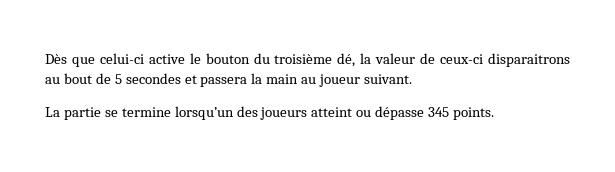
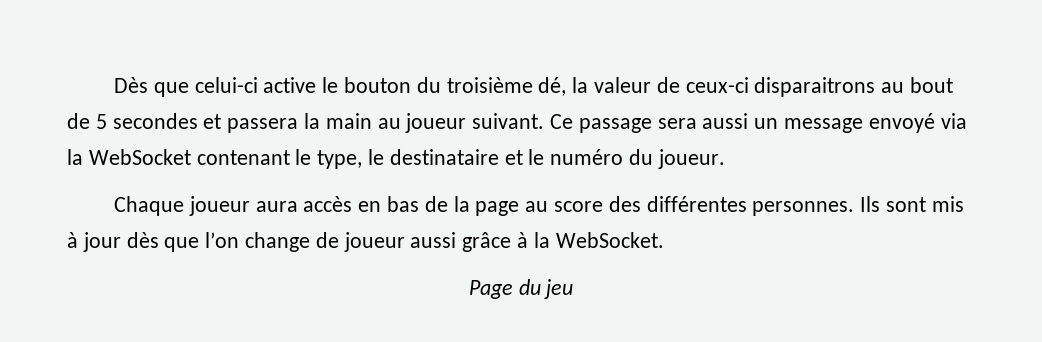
[45,106,495,120] // La partie se termine lorsqu’un des joueurs atteint ou dépasse 345 points. -> [550,113,967,133] [67,149,725,169] [114,196,964,216] [67,232,664,252] [468,279,574,299] Ce passage sera aussi un message envoyé via la WebSocket contenant le type, le destinataire et le numéro du joueur. // Chaque joueur aura accès en bas de la page au score des différentes personnes. Ils sont mis à jour dès que l’on change de joueur aussi grâce à la WebSocket. // Page du jeu

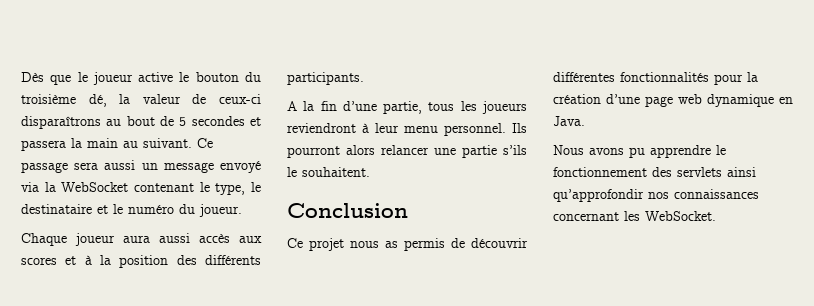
[194,77,258,93] celui-ci -> [77,72,133,85] le joueur
[754,77,876,97] disparaitrons -> [21,116,101,129] disparaîtrons
[405,113,467,133] joueur -> (138, 144) none
[303,196,964,216] [67,232,664,252] [468,279,574,299] accès en bas de la page au score des différentes personnes. Ils sont mis à jour dès que l’on change de joueur aussi grâce à la WebSocket. // Page du jeu -> [159,233,262,243] [21,255,261,268] [287,72,364,85] [287,101,527,114] [287,123,527,136] [287,145,527,158] [287,167,370,177] [287,203,408,218] [287,238,528,251] [553,72,758,85] [553,94,793,107] [553,116,585,126] [553,145,726,158] [553,167,756,177] [553,189,759,202] [553,211,716,221] aussi accès aux scores et à la position des différents participants. // A la fin d’une partie, tous les joueurs reviendront à leur menu personnel. Ils pourront alors relancer une partie s’ils le souhaitent. // Conclusion // Ce projet nous as permis de découvrir différentes fonctionnalités pour la création d’une page web dynamique en Java. // Nous avons pu apprendre le fonctionnement des servlets ainsi qu’approfondir nos connaissances concernant les WebSocket.

